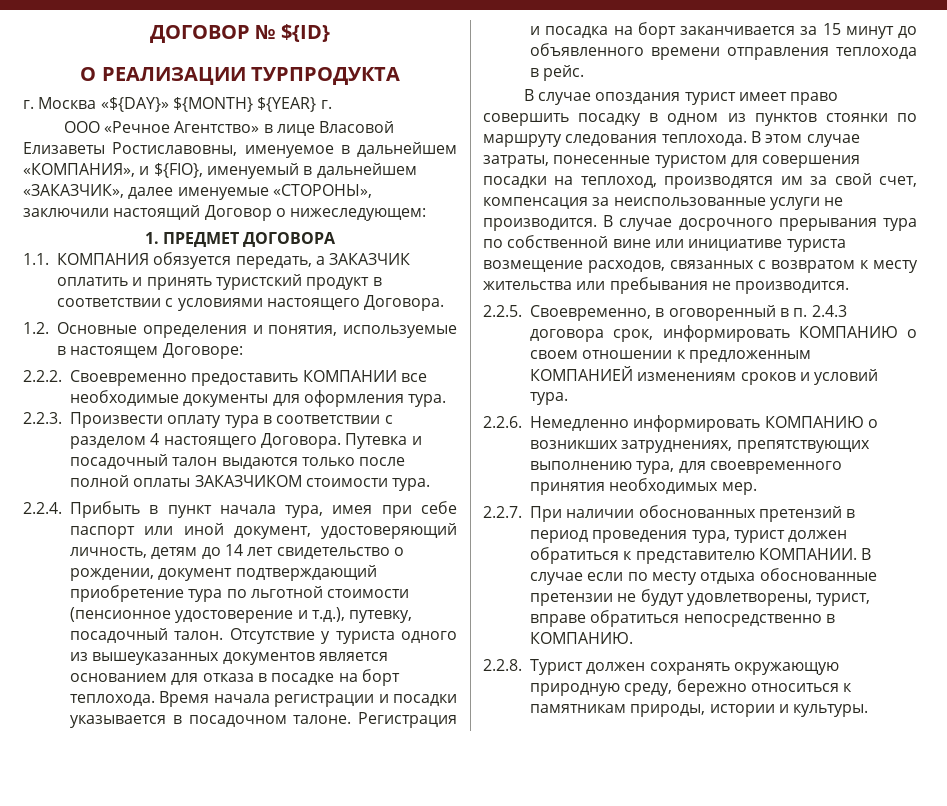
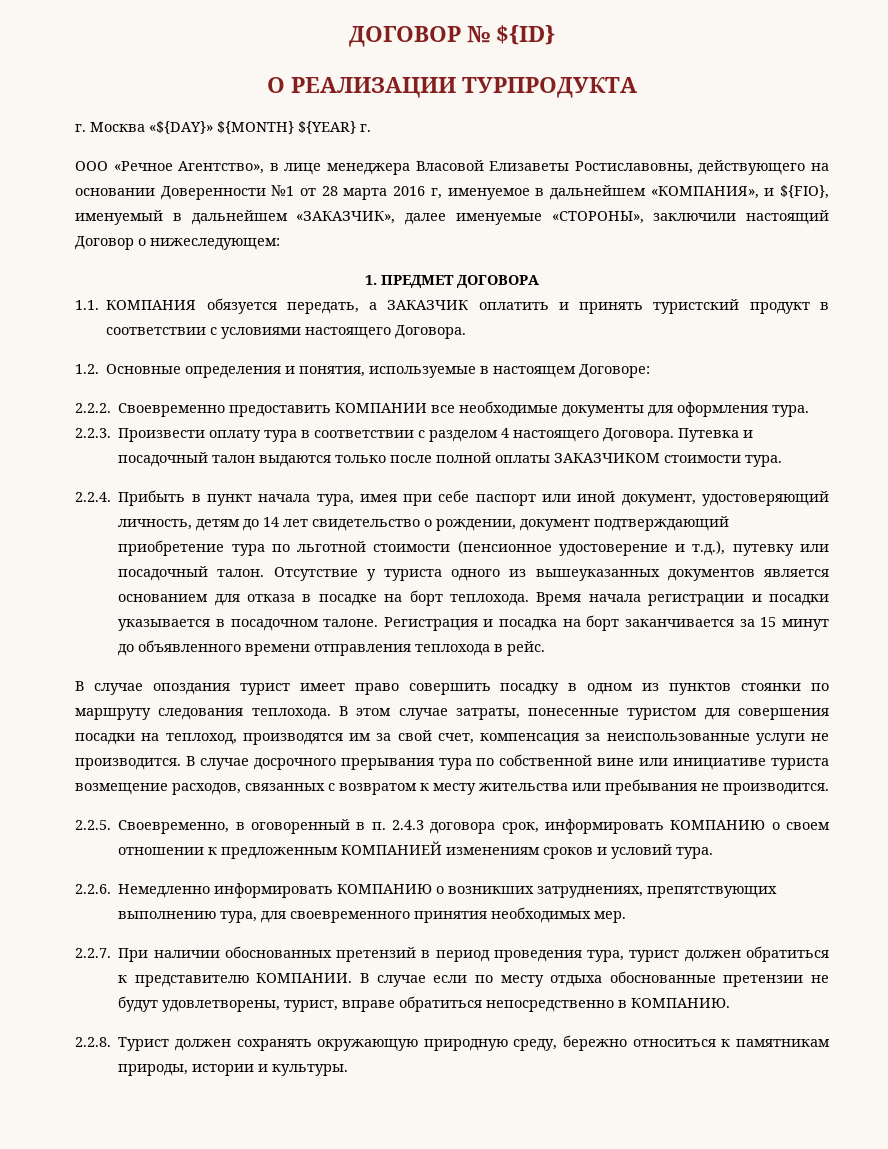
[174,121,260,133] Агентство» -> [178,161,265,174] Агентство»,
(316, 130) none -> [327,163,410,175] менеджера
(238, 149) none -> [698,160,830,175] [75,185,442,200] действующего на основании Доверенности №1 от 28 марта 2016 г,
[349,610,413,623] путевку, -> [732,544,829,556] путевку или

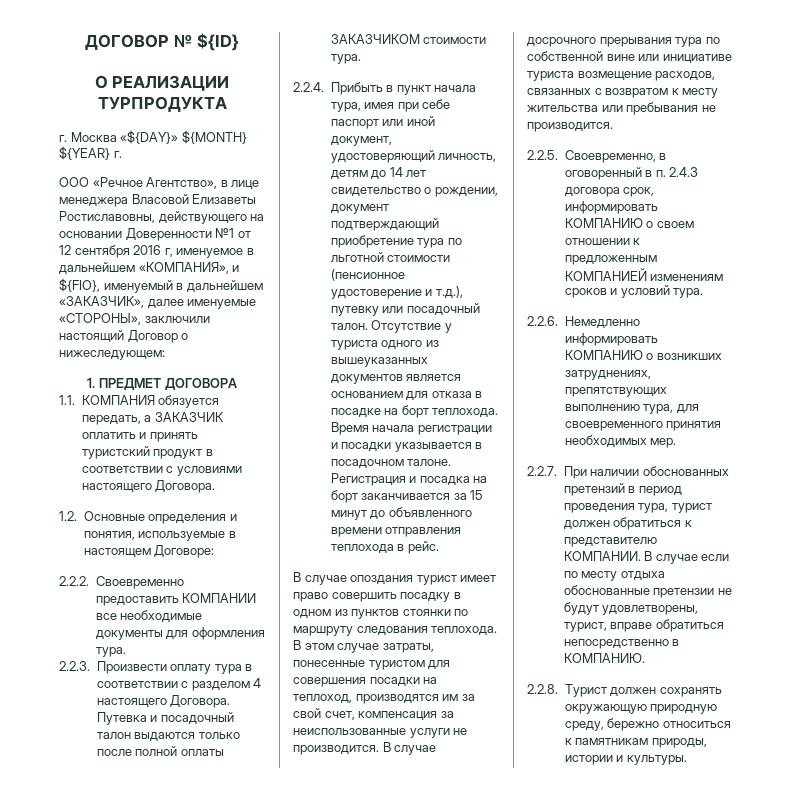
[321,186,388,200] 28 марта -> [59,245,130,258] 12 сентября

